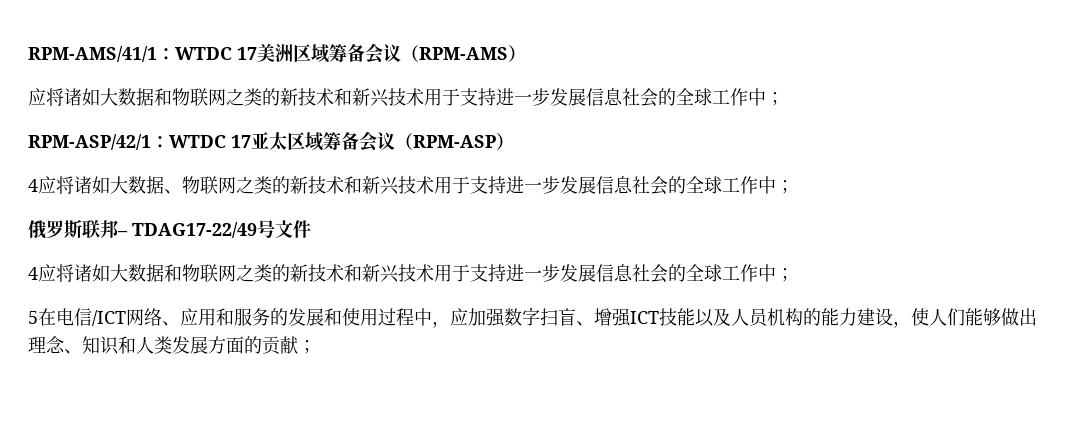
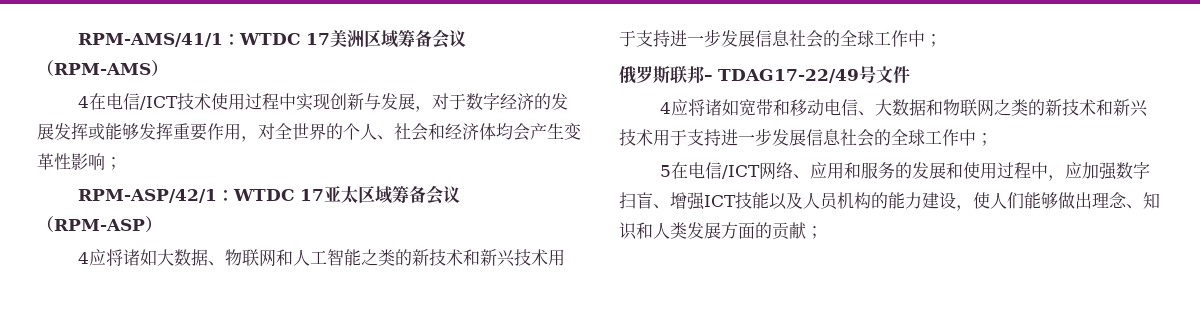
[28,88,766,107] 应将诸如大数据和物联网之类的新技术和新兴技术用于支持进一步发展信息社会的全球工作中 -> [78,93,569,112] [37,122,581,142] [37,153,105,170] 4在电信/ICT技术使用过程中实现创新与发展，对于数字经济的发展发挥或能够发挥重要作用，对全世界的个人、社会和经济体均会产生变革性影响
(236, 185) none -> [276,249,362,266] 和人工智能
(110, 273) none -> [739,99,876,116] 宽带和移动电信、

